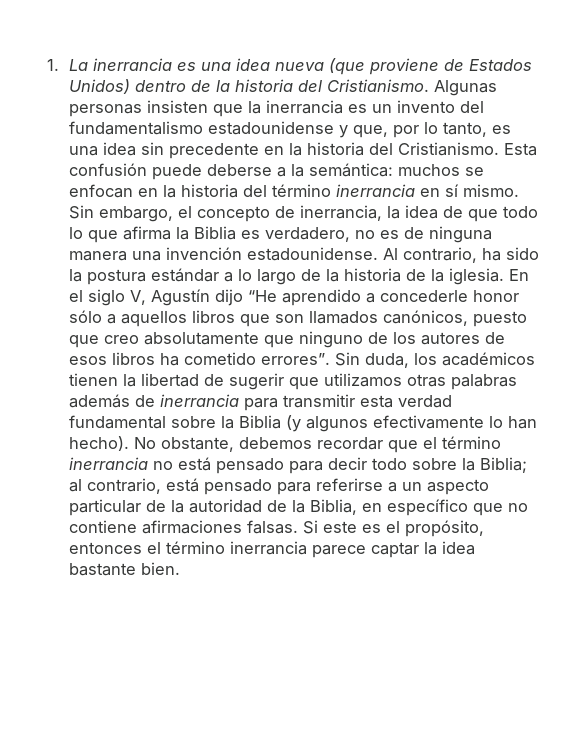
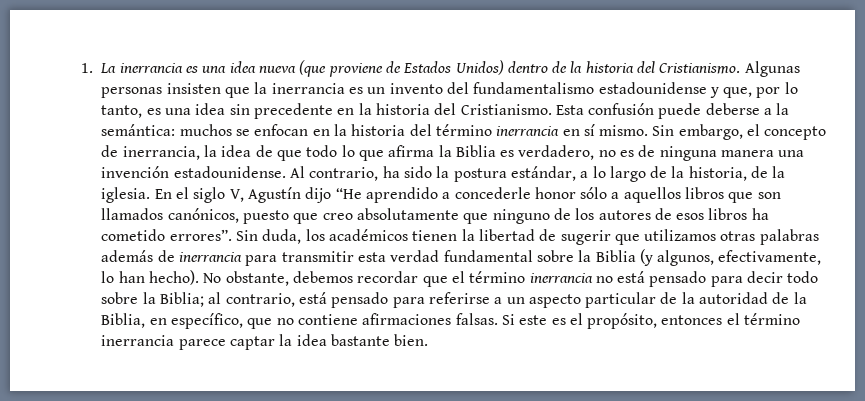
[150,268,219,282] estándar -> [510,166,576,181] estándar,
[343,268,401,282] historia -> [688,166,747,181] historia,
[305,415,484,432] algunos efectivamente -> [657,250,822,266] algunos, efectivamente,
[386,499,468,516] específico -> [170,313,243,329] específico,

